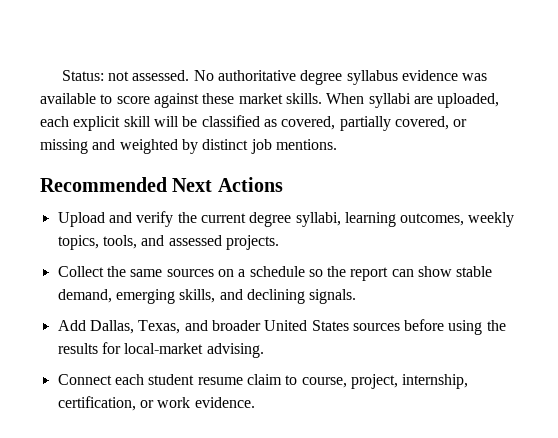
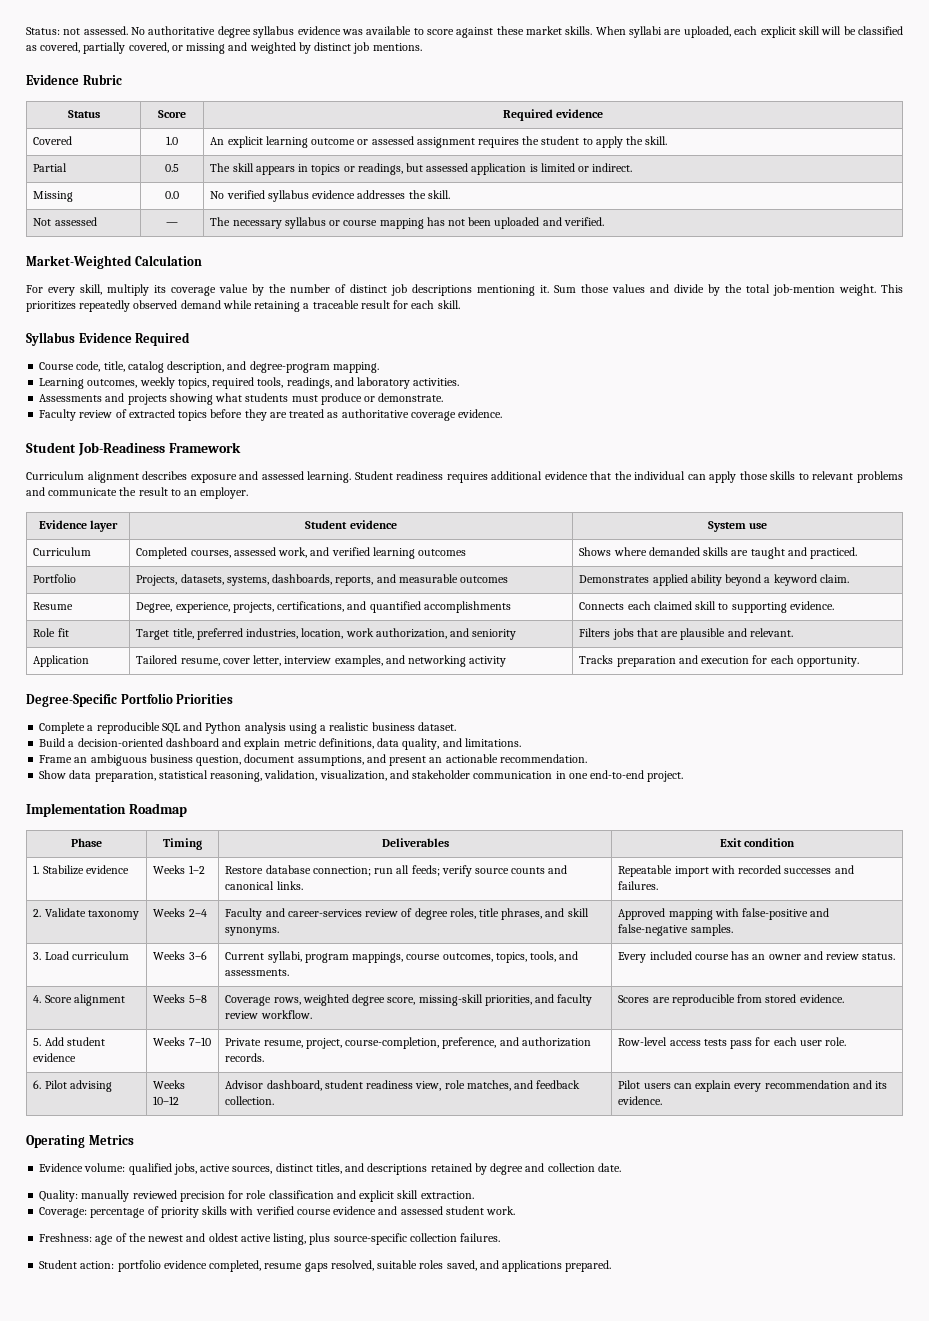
[40,177,283,192] [57,211,515,227] [57,235,279,250] [57,266,493,281] [57,289,357,304] [57,319,506,335] [57,342,264,358] [57,374,469,389] [57,396,255,411] Recommended Next Actions // Upload and verify the current degree syllabi, learning outcomes, weekly topics, tools, and assessed projects. // Collect the same sources on a schedule so the report can show stable demand, emerging skills, and declining signals. // Add Dallas, Texas, and broader United States sources before using the results for local-market advising. // Connect each student resume claim to course, project, internship, certification, or work evidence. -> [26,74,122,85] [67,110,100,118] [158,110,186,118] [502,109,604,121] [33,136,73,145] [166,136,178,145] [210,136,668,148] [33,163,68,172] [165,164,179,172] [210,163,633,175] [33,191,74,202] [165,191,179,199] [210,190,450,202] [33,217,97,226] [166,222,178,226] [210,217,604,229] [26,255,202,269] [26,284,903,296] [26,300,460,312] [26,332,191,346] [39,361,379,373] [39,377,460,389] [39,393,444,405] [39,409,503,421] [26,442,241,456] [26,471,903,483] [26,487,249,499] [38,520,119,532] [305,520,397,529] [707,521,768,532] [33,547,92,556] [136,547,467,559] [579,547,858,559] [33,574,77,583] [136,574,509,586] [579,574,849,586] [33,602,74,610] [136,601,511,613] [579,601,834,613] [33,628,69,637] [136,628,517,640] [579,628,793,640] [33,655,90,667] [136,655,507,667] [579,655,859,667] [26,693,234,707] [39,722,456,734] [39,738,521,750] [39,754,587,766] [39,770,684,782] [26,803,187,817] [71,838,102,847] [163,838,202,850] [381,838,449,847] [719,838,796,847] [33,865,129,875] [153,865,205,874] [225,865,568,877] [225,881,303,890] [618,865,854,877] [618,881,659,890] [33,908,139,920] [153,908,207,917] [225,908,589,920] [225,927,280,936] [618,908,830,920] [618,924,733,936] [33,951,129,960] [153,951,207,960] [225,951,579,963] [225,969,290,976] [618,951,896,963] [33,994,125,1006] [153,994,207,1003] [225,994,593,1006] [225,1010,312,1019] [618,994,844,1006] [33,1037,105,1046] [33,1053,77,1062] [153,1037,211,1046] [225,1037,591,1049] [225,1053,265,1062] [618,1037,847,1049] [33,1080,112,1092] [153,1080,186,1089] [153,1096,180,1105] [225,1080,581,1091] [225,1096,275,1105] [618,1080,888,1092] [618,1096,663,1105] [26,1135,134,1148] [39,1163,621,1175] [39,1190,474,1202] [39,1206,516,1218] [39,1233,501,1245] [39,1260,612,1272] Evidence Rubric // Status | Score | Required evidence // Covered | 1.0 | An explicit learning outcome or assessed assignment requires the student to apply the skill. // Partial | 0.5 | The skill appears in topics or readings, but assessed application is limited or indirect. // Missing | 0.0 | No verified syllabus evidence addresses the skill. // Not assessed | — | The necessary syllabus or course mapping has not been uploaded and verified. // Market-Weighted Calculation // For every skill, multiply its coverage value by the number of distinct job descriptions mentioning it. Sum those values and divide by the total job-mention weight. This prioritizes repeatedly observed demand while retaining a traceable result for each skill. // Syllabus Evidence Required // Course code, title, catalog description, and degree-program mapping. // Learning outcomes, weekly topics, required tools, readings, and laboratory activities. // Assessments and projects showing what students must produce or demonstrate. // Faculty review of extracted topics before they are treated as authoritative coverage evidence. // Student Job-Readiness Framework // Curriculum alignment describes exposure and assessed learning. Student readiness requires additional evidence that the individual can apply those skills to relevant problems and communicate the result to an employer. // Evidence layer | Student evidence | System use // Curriculum | Completed courses, assessed work, and verified learning outcomes | Shows where demanded skills are taught and practiced. // Portfolio | Projects, datasets, systems, dashboards, reports, and measurable outcomes | Demonstrates applied ability beyond a keyword claim. // Resume | Degree, experience, projects, certifications, and quantified accomplishments | Connects each claimed skill to supporting evidence. // Role fit | Target title, preferred industries, location, work authorization, and seniority | Filters jobs that are plausible and relevant. // Application | Tailored resume, cover letter, interview examples, and networking activity | Tracks preparation and execution for each opportunity. // Degree-Specific Portfolio Priorities // Complete a reproducible SQL and Python analysis using a realistic business dataset. // Build a decision-oriented dashboard and explain metric definitions, data quality, and limitations. // Frame an ambiguous business question, document assumptions, and present an actionable recommendation. // Show data preparation, statistical reasoning, validation, visualization, and stakeholder communication in one end-to-end project. // Implementation Roadmap // Phase | Timing | Deliverables | Exit condition // 1. Stabilize evidence | Weeks 1–2 | Restore database connection; run all feeds; verify source counts and canonical links. | Repeatable import with recorded successes and failures. // 2. Validate taxonomy | Weeks 2–4 | Faculty and career-services review of degree roles, title phrases, and skill synonyms. | Approved mapping with false-positive and false-negative samples. // 3. Load curriculum | Weeks 3–6 | Current syllabi, program mappings, course outcomes, topics, tools, and assessments. | Every included course has an owner and review status. // 4. Score alignment | Weeks 5–8 | Coverage rows, weighted degree score, missing-skill priorities, and faculty review workflow. | Scores are reproducible from stored evidence. // 5. Add student evidence | Weeks 7–10 | Private resume, project, course-completion, preference, and authorization records. | Row-level access tests pass for each user role. // 6. Pilot advising | Weeks 10–12 | Advisor dashboard, student readiness view, role matches, and feedback collection. | Pilot users can explain every recommendation and its evidence. // Operating Metrics // Evidence volume: qualified jobs, active sources, distinct titles, and descriptions retained by degree and collection date. // Quality: manually reviewed precision for role classification and explicit skill extraction. // Coverage: percentage of priority skills with verified course evidence and assessed student work. // Freshness: age of the newest and oldest active listing, plus source-specific collection failures. // Student action: portfolio evidence completed, resume gaps resolved, suitable roles saved, and applications prepared.

